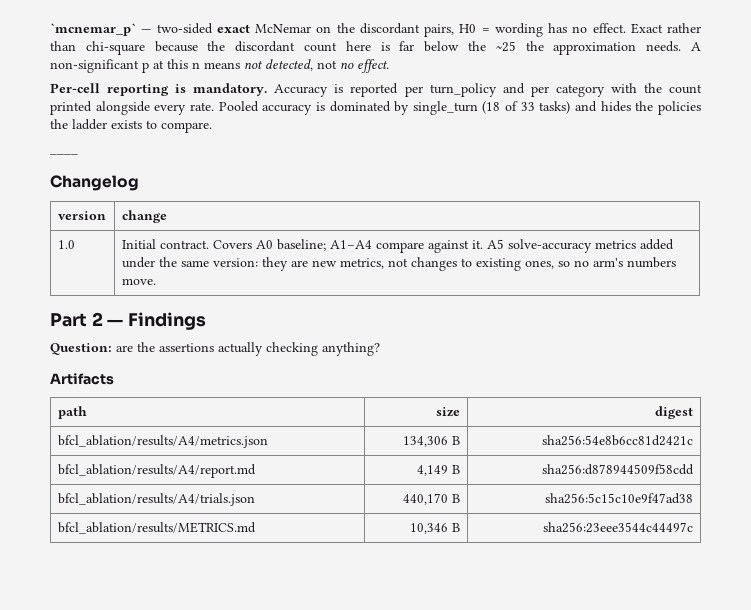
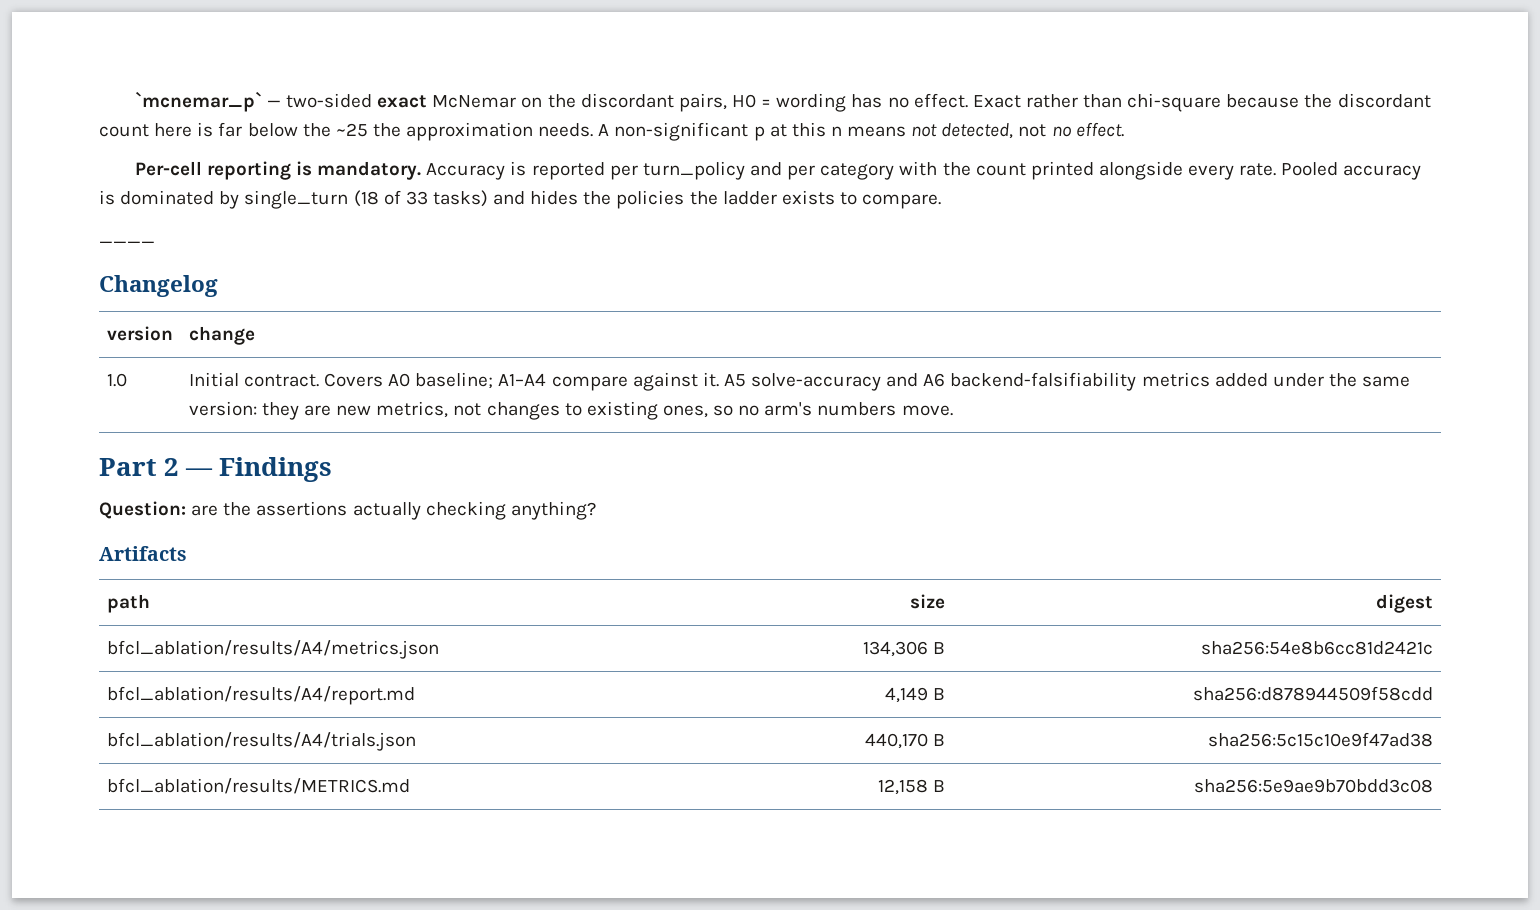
(592, 246) none -> [886,372,1137,391] and A6 backend-falsifiability
[410,523,461,534] [543,522,694,533] 10,346 B | sha256:23eee3544c44497c -> [878,779,946,795] [1194,779,1434,793] 12,158 B | sha256:5e9ae9b70bdd3c08

